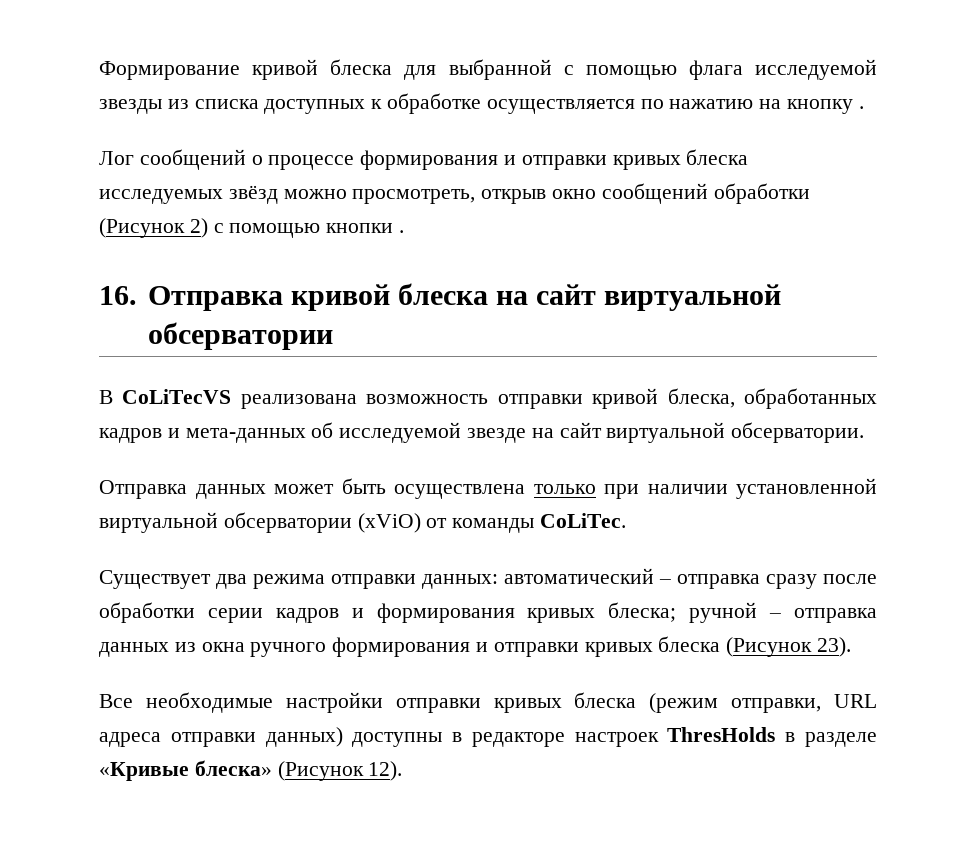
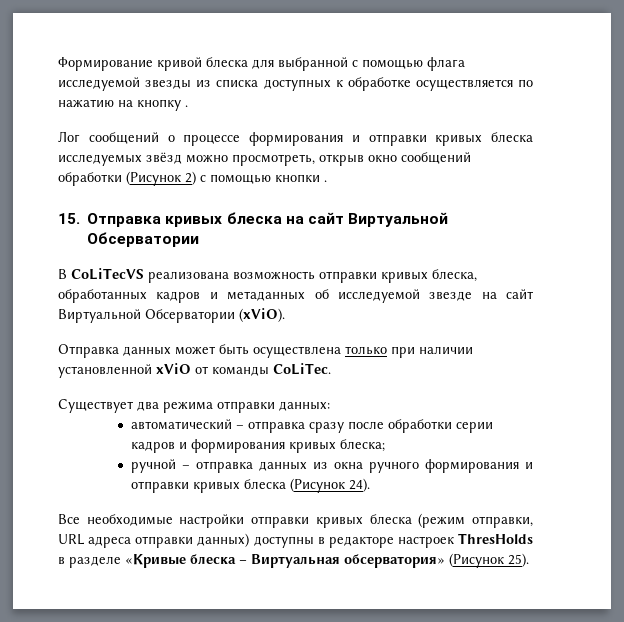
[99,284,390,311] 16. Отправка кривой -> [58,213,223,227] 15. Отправка кривых
[604,284,782,311] [147,322,333,350] виртуальной обсерватории -> [348,212,449,227] [87,232,200,247] Виртуальной Обсерватории
[592,388,659,409] кривой -> [381,272,428,283] кривых
[185,428,306,443] мета-данных -> [227,291,306,301] метаданных
[606,422,865,443] виртуальной обсерватории. -> [58,308,285,323] Виртуальной Обсерватории (xViO).
[99,512,421,533] виртуальной обсерватории (xViO) -> [156,363,191,374] xViO
(498, 581) none -> (330, 406) //
(677, 612) none -> (385, 445) //
[817,637,852,657] 23). -> [348,478,370,492] 24).
[194,760,403,781] блеска» (Рисунок 12). -> [190,553,529,568] блеска – Виртуальная обсерватория» (Рисунок 25).

